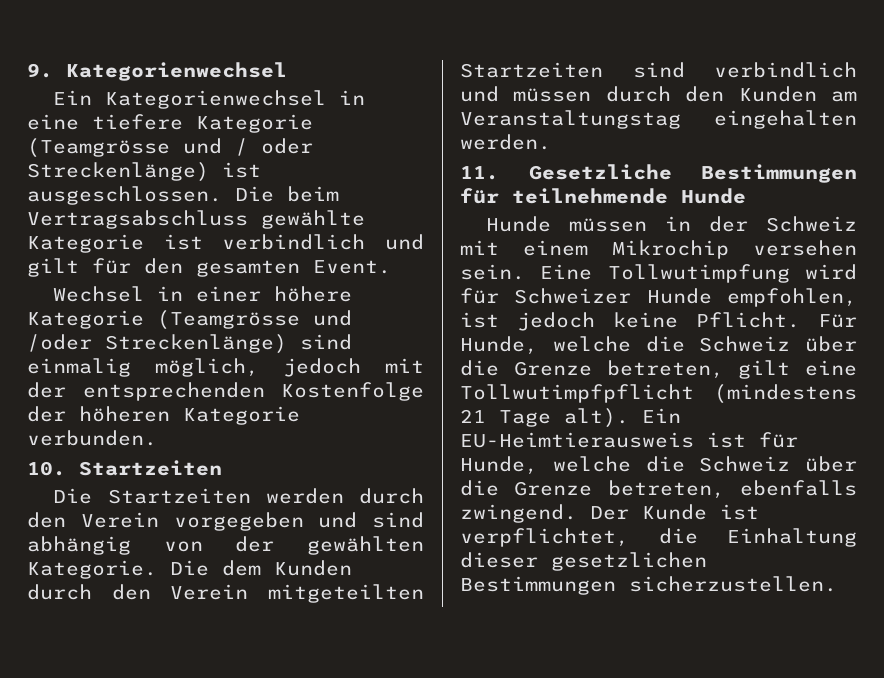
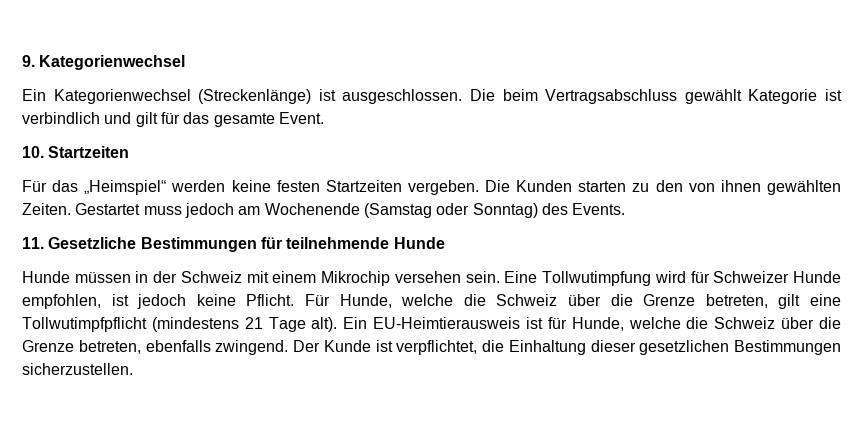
[339,90,366,105] [27,114,313,133] [27,138,313,158] [27,162,209,182] in eine tiefere Kategorie (Teamgrösse und / oder Streckenlänge) -> [198,89,312,104] (Streckenlänge)
[261,210,365,229] gewählte -> [684,89,742,104] gewählt
[144,258,300,277] den gesamten -> [183,112,275,127] das gesamte
[53,286,353,302] [27,310,352,330] [27,334,352,354] [27,358,424,377] [27,382,424,401] [27,406,300,425] [27,430,157,446] [27,460,222,476] [53,488,425,504] [27,512,424,531] [27,536,425,555] [27,560,352,579] [27,584,424,603] [460,62,857,78] [460,86,857,102] [460,110,857,129] [460,134,551,150] Wechsel in einer höhere Kategorie (Teamgrösse und /oder Streckenlänge) sind einmalig möglich, jedoch mit der entsprechenden Kostenfolge der höheren Kategorie verbunden. // 10. Startzeiten // Die Startzeiten werden durch den Verein vorgegeben und sind abhängig von der gewählten Kategorie. Die dem Kunden durch den Verein mitgeteilten Startzeiten sind verbindlich und müssen durch den Kunden am Veranstaltungstag eingehalten werden. -> [22,146,130,158] [22,180,841,195] [22,203,626,218] 10. Startzeiten // Für das „Heimspiel“ werden keine festen Startzeiten vergeben. Die Kunden starten zu den von ihnen gewählten Zeiten. Gestartet muss jedoch am Wochenende (Samstag oder Sonntag) des Events.

